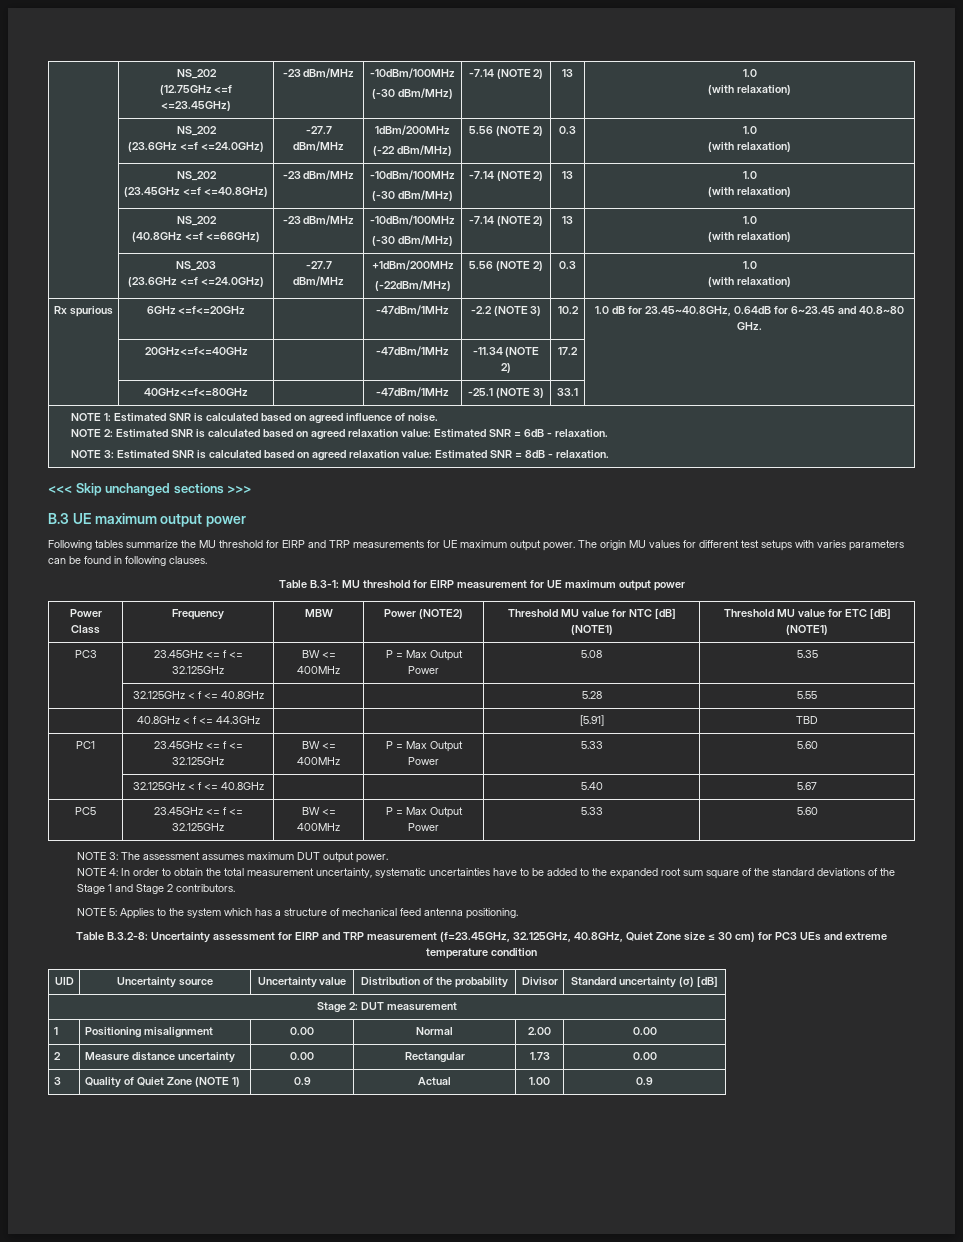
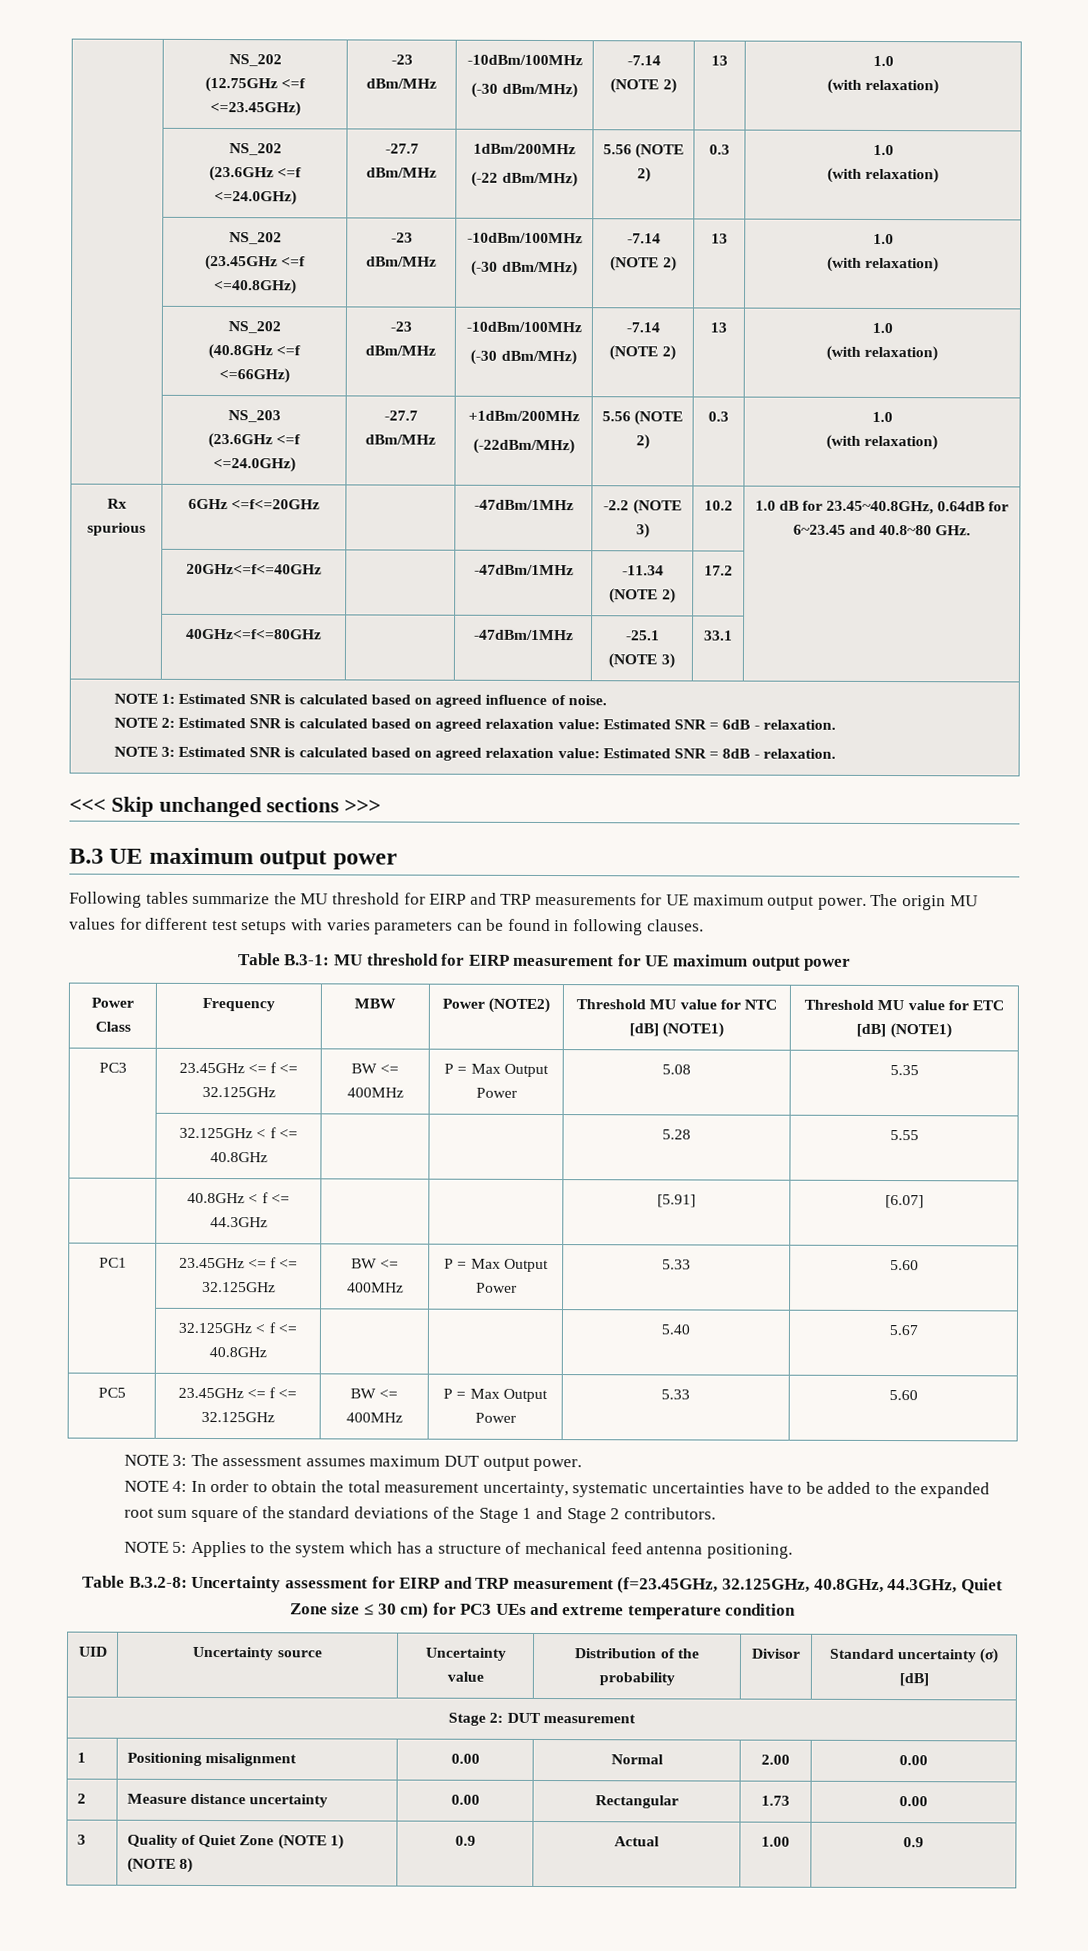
[796,716,818,724] TBD -> [884,1195,924,1209] [6.07]
(623, 937) none -> [887,1579,958,1594] 44.3GHz,
(240, 1082) none -> [126,1857,194,1873] (NOTE 8)

